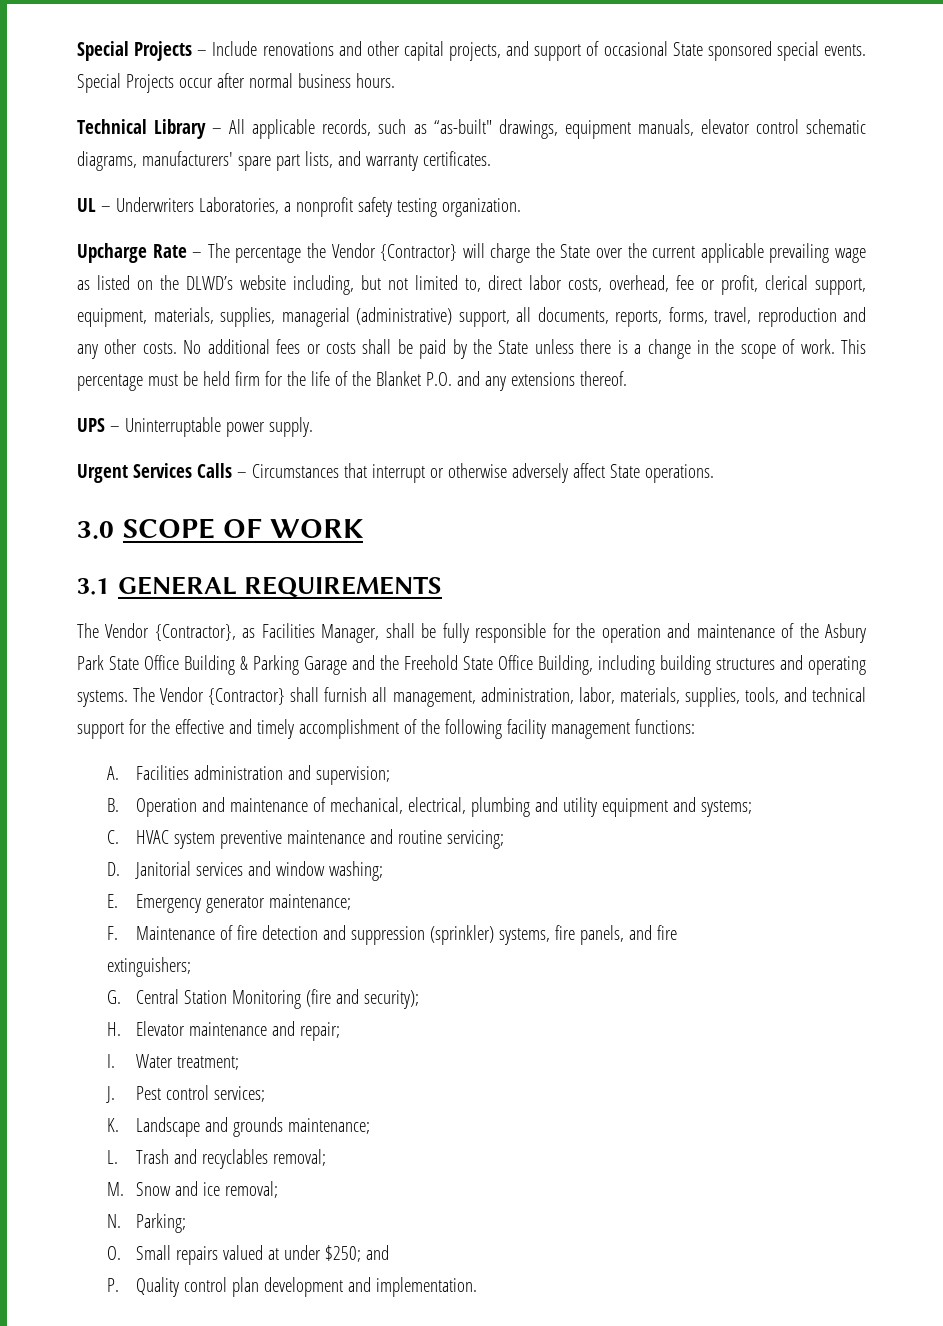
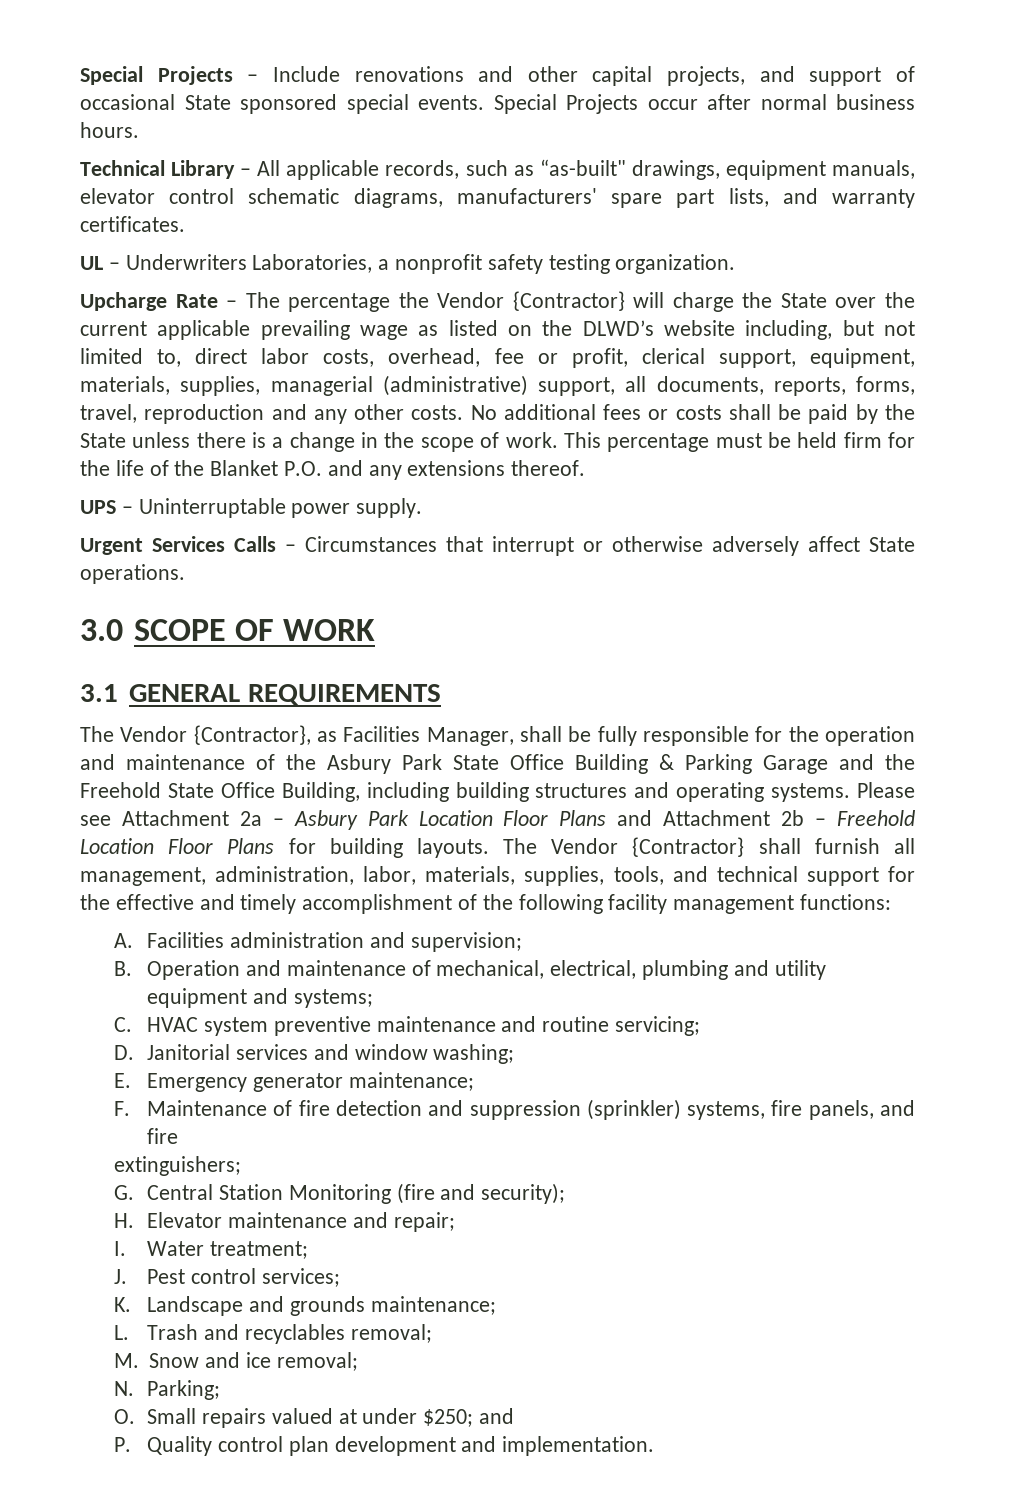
(128, 698) none -> [856,782,915,798] [80,810,915,830] [80,838,489,858] Please see Attachment 2a – Asbury Park Location Floor Plans and Attachment 2b – Freehold Location Floor Plans for building layouts.

